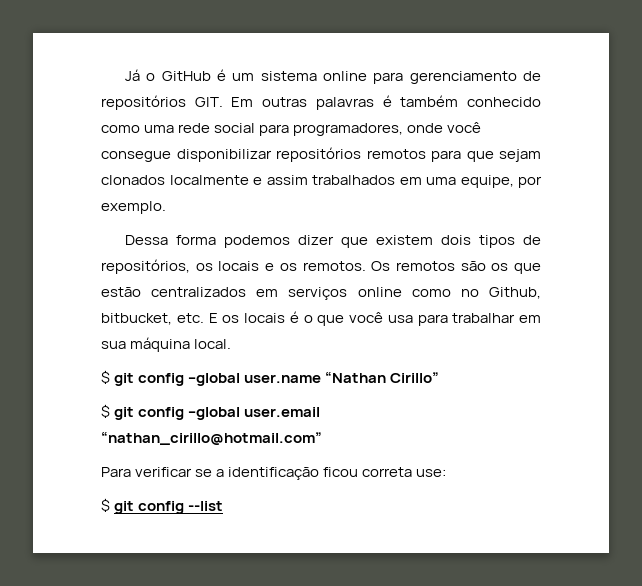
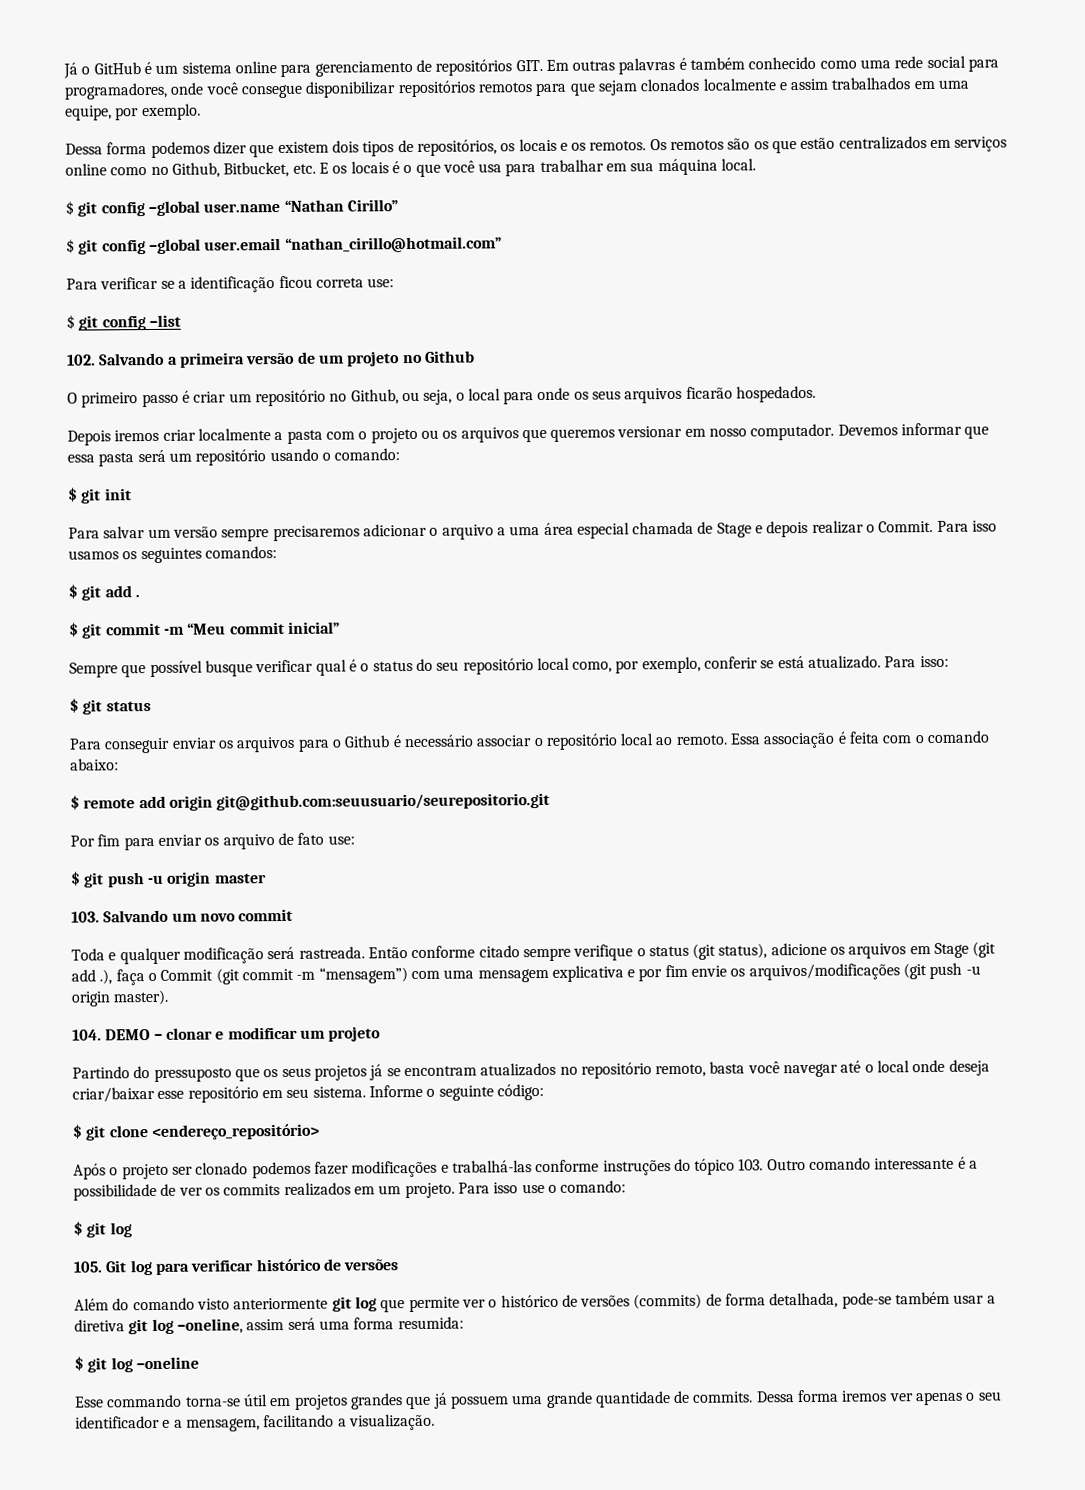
[101,313,172,325] bitbucket, -> [223,161,290,178] Bitbucket,
[188,501,224,511] --list -> [148,314,181,328] [66,350,475,368] [67,385,817,408] [67,422,990,446] [67,448,401,467] [68,487,132,504] [68,520,998,542] [68,546,277,564] [68,584,140,601] [69,621,340,639] [69,655,949,678] [69,698,151,715] [69,730,990,754] [70,758,119,771] [70,792,551,811] [70,832,355,851] [70,871,267,888] [71,908,294,923] [71,941,997,965] [71,962,981,986] [71,989,169,1007] [72,1026,382,1042] [72,1059,990,1082] [72,1084,544,1103] [72,1123,320,1141] [73,1156,979,1180] [73,1180,627,1201] [73,1221,132,1238] [73,1258,400,1276] [74,1291,996,1313] [74,1316,464,1335] [74,1356,199,1373] [74,1389,1002,1410] [75,1413,435,1432] –list // 102. Salvando a primeira versão de um projeto no Github // O primeiro passo é criar um repositório no Github, ou seja, o local para onde os seus arquivos ficarão hospedados. // Depois iremos criar localmente a pasta com o projeto ou os arquivos que queremos versionar em nosso computador. Devemos informar que essa pasta será um repositório usando o comando: // $ git init // Para salvar um versão sempre precisaremos adicionar o arquivo a uma área especial chamada de Stage e depois realizar o Commit. Para isso usamos os seguintes comandos: // $ git add . // $ git commit -m “Meu commit inicial” // Sempre que possível busque verificar qual é o status do seu repositório local como, por exemplo, conferir se está atualizado. Para isso: // $ git status // Para conseguir enviar os arquivos para o Github é necessário associar o repositório local ao remoto. Essa associação é feita com o comando abaixo: // $ remote add origin git@github.com:seuusuario/seurepositorio.git // Por fim para enviar os arquivo de fato use: // $ git push -u origin master // 103. Salvando um novo commit // Toda e qualquer modificação será rastreada. Então conforme citado sempre verifique o status (git status), adicione os arquivos em Stage (git add .), faça o Commit (git commit -m “mensagem”) com uma mensagem explicativa e por fim envie os arquivos/modificações (git push -u origin master). // 104. DEMO – clonar e modificar um projeto // Partindo do pressuposto que os seus projetos já se encontram atualizados no repositório remoto, basta você navegar até o local onde deseja criar/baixar esse repositório em seu sistema. Informe o seguinte código: // $ git clone <endereço_repositório> // Após o projeto ser clonado podemos fazer modificações e trabalhá-las conforme instruções do tópico 103. Outro comando interessante é a possibilidade de ver os commits realizados em um projeto. Para isso use o comando: // $ git log // 105. Git log para verificar histórico de versões // Além do comando visto anteriormente git log que permite ver o histórico de versões (commits) de forma detalhada, pode-se também usar a diretiva git log –oneline, assim será uma forma resumida: // $ git log –oneline // Esse commando torna-se útil em projetos grandes que já possuem uma grande quantidade de commits. Dessa forma iremos ver apenas o seu identificador e a mensagem, facilitando a visualização.

